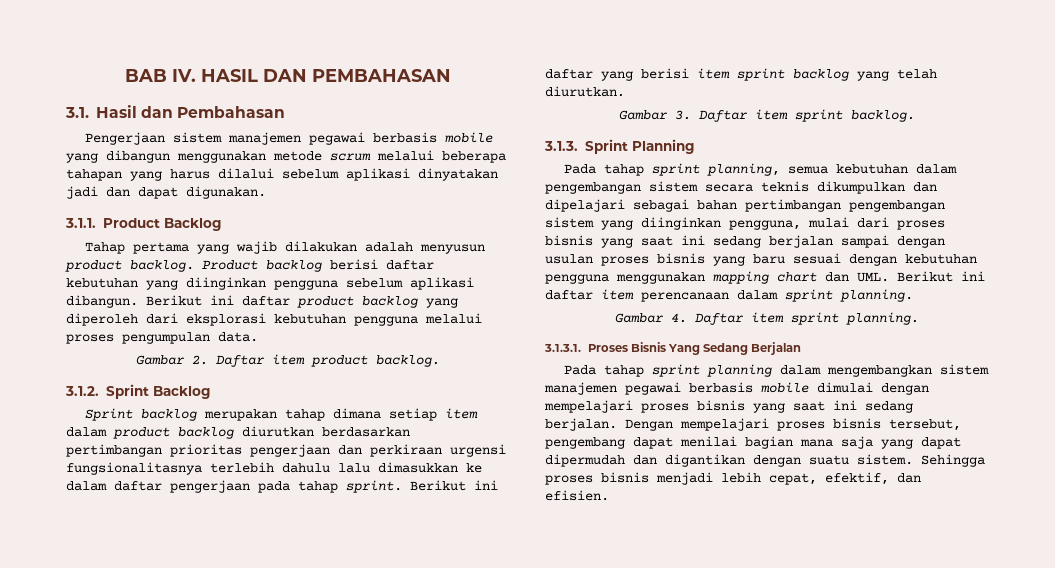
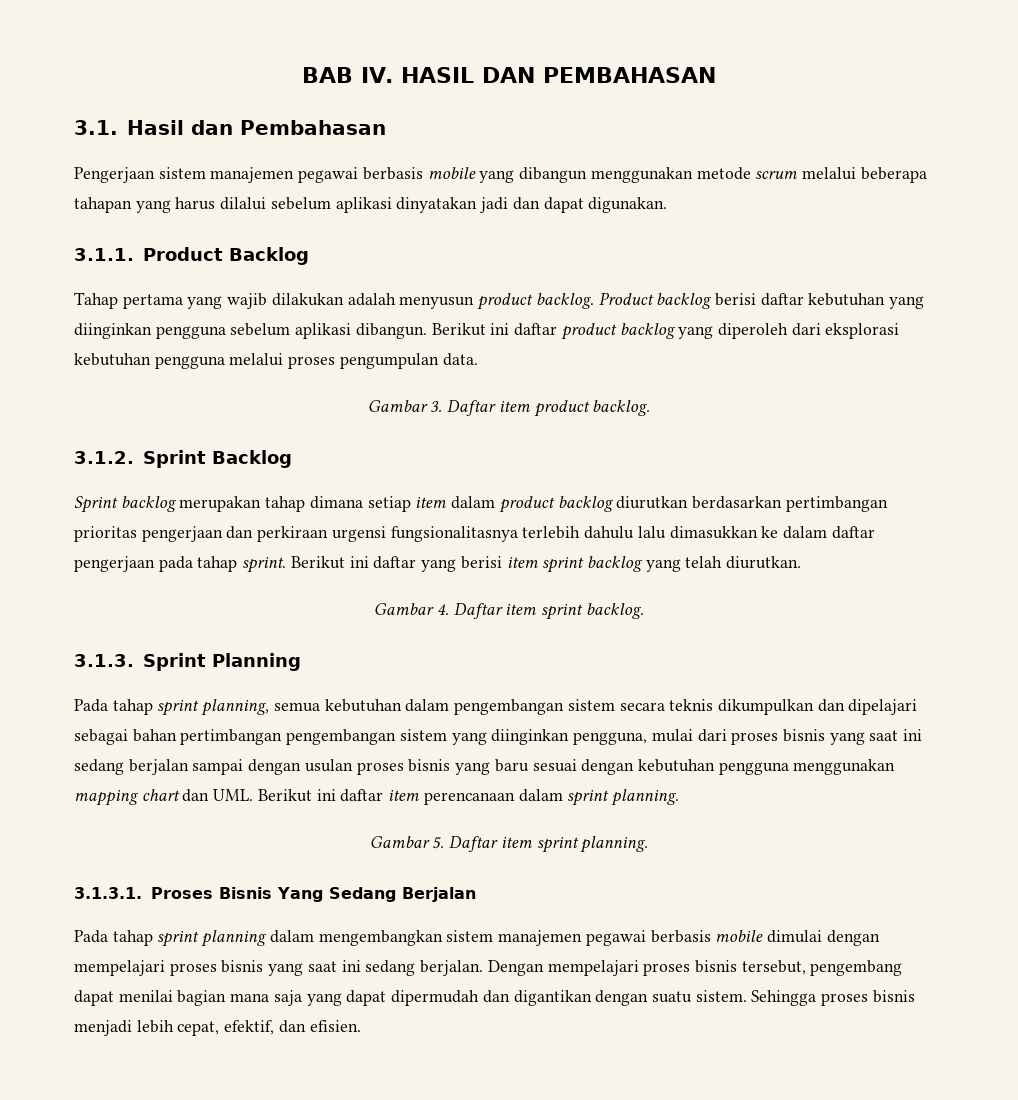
[192,355,208,365] 2. -> [430,401,443,412] 3.
[675,110,691,120] 3. -> [436,604,449,615] 4.
[671,313,687,323] 4. -> [432,837,445,849] 5.

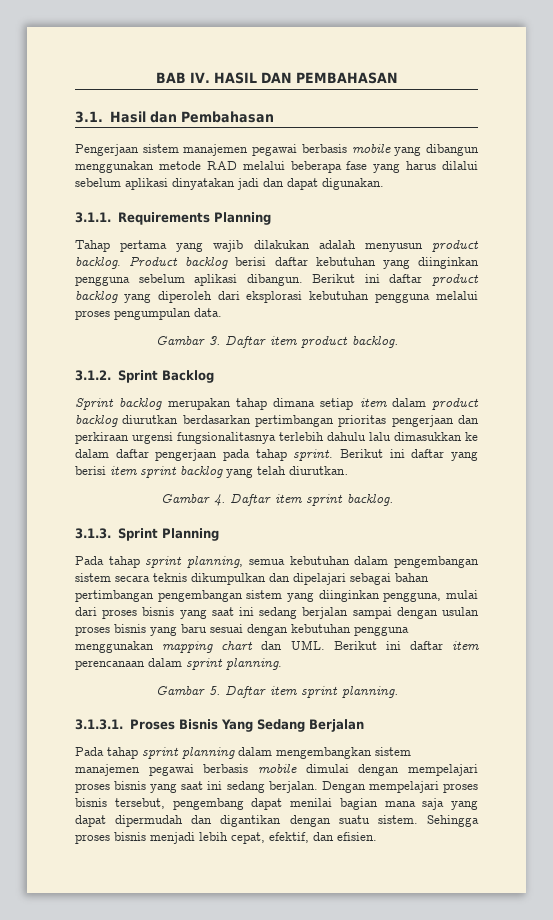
[755,171,798,179] scrum -> [206,161,237,170] RAD
[74,197,132,213] tahapan -> [346,161,368,170] fase
[142,247,309,265] Product Backlog -> [117,212,271,225] Requirements Planning

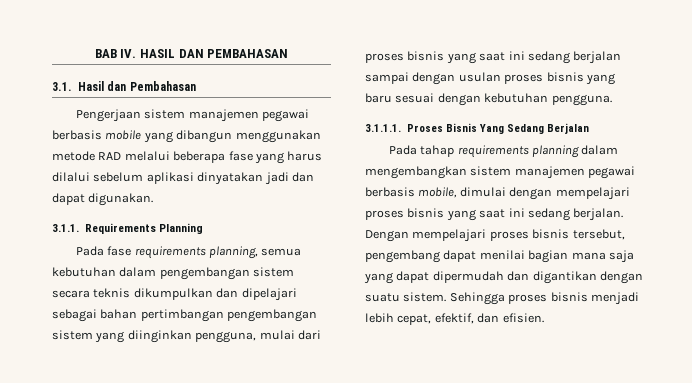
[75,240,479,252] [75,256,479,269] [75,274,479,286] [75,291,478,303] [75,308,222,320] [155,335,398,348] [75,370,214,383] [75,398,479,410] [75,415,479,427] [75,432,478,444] [75,449,478,461] [75,466,348,478] [160,493,393,506] [75,528,219,541] [75,556,183,568] // Tahap pertama yang wajib dilakukan adalah menyusun product backlog. Product backlog berisi daftar kebutuhan yang diinginkan pengguna sebelum aplikasi dibangun. Berikut ini daftar product backlog yang diperoleh dari eksplorasi kebutuhan pengguna melalui proses pengumpulan data. // Gambar 3. Daftar item product backlog. // 3.1.2. Sprint Backlog // Sprint backlog merupakan tahap dimana setiap item dalam product backlog diurutkan berdasarkan pertimbangan prioritas pengerjaan dan perkiraan urgensi fungsionalitasnya terlebih dahulu lalu dimasukkan ke dalam daftar pengerjaan pada tahap sprint. Berikut ini daftar yang berisi item sprint backlog yang telah diurutkan. // Gambar 4. Daftar item sprint backlog. // 3.1.3. Sprint Planning // Pada tahap sprint -> [75,246,206,259] // Pada fase requirements
[354,626,409,636] [75,640,479,653] [75,658,282,670] [155,685,398,698] [75,719,123,730] pengguna menggunakan mapping chart dan UML. Berikut ini daftar item perencanaan dalam sprint planning. // Gambar 5. Daftar item sprint planning. // 3.1.3.1. -> [551,94,612,106] [365,124,401,132] pengguna. // 3.1.1.1.
[142,747,179,759] sprint -> [457,145,529,158] requirements
[258,764,297,773] mobile -> [418,187,458,198] mobile,

